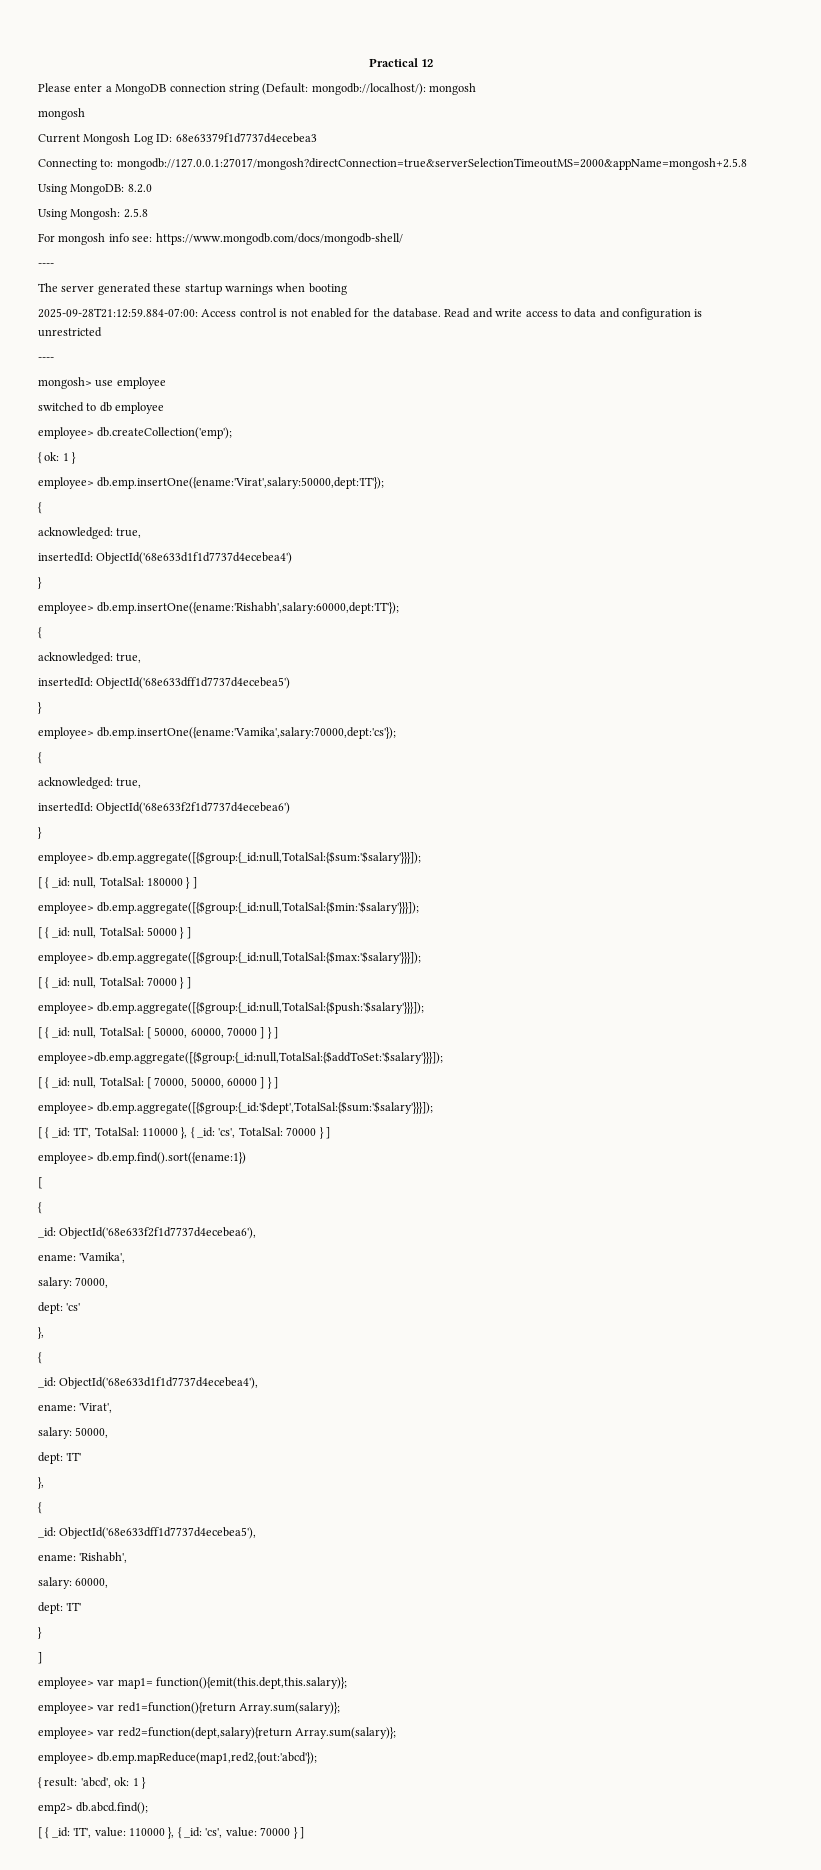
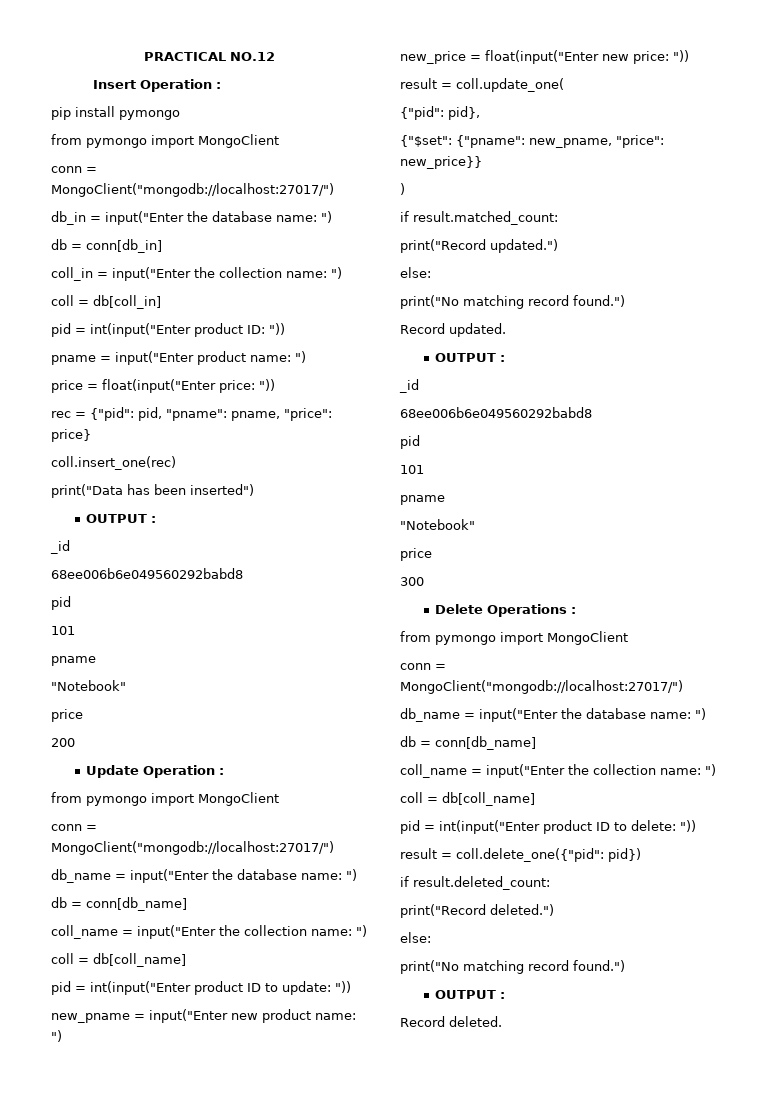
[368,58,434,67] [38,83,476,95] [38,108,85,120] [38,133,317,145] [38,158,747,170] [38,184,152,195] [38,208,148,220] [38,233,403,245] [38,263,54,267] [38,283,347,295] [38,308,703,320] [38,327,102,337] [38,357,54,361] [38,377,166,389] [38,402,165,414] [38,427,233,439] [38,452,77,464] [38,477,385,489] [38,502,42,514] [38,527,142,539] [38,552,293,564] [38,577,42,589] [38,602,400,614] [38,627,42,639] [38,652,142,664] [38,677,291,689] [38,702,42,714] [38,727,397,739] [38,752,42,764] [38,777,142,789] [38,802,291,814] [38,827,42,839] [38,851,422,864] [38,877,197,889] [38,901,420,914] [38,927,191,939] [38,951,422,964] [38,977,191,989] [38,1001,425,1014] [38,1027,279,1039] [38,1051,443,1064] [38,1077,279,1089] [38,1101,434,1114] [38,1127,330,1139] [38,1152,247,1164] [38,1177,43,1189] [38,1202,42,1214] [38,1227,257,1239] [38,1252,126,1263] [38,1277,109,1289] [38,1302,81,1314] [38,1327,44,1339] [38,1352,42,1364] [38,1377,259,1389] [38,1403,113,1413] [38,1427,109,1439] [38,1452,82,1464] [38,1477,44,1489] [38,1502,42,1514] [38,1527,257,1539] [38,1552,128,1563] [38,1577,109,1589] [38,1602,82,1614] [38,1627,42,1639] [38,1652,42,1664] [38,1677,348,1689] [38,1702,341,1714] [38,1727,397,1739] [38,1752,318,1764] [38,1777,146,1789] [38,1802,149,1814] [38,1827,304,1839] Practical 12 // Please enter a MongoDB connection string (Default: mongodb://localhost/): mongosh // mongosh // Current Mongosh Log ID: 68e63379f1d7737d4ecebea3 // Connecting to: mongodb://127.0.0.1:27017/mongosh?directConnection=true&serverSelectionTimeoutMS=2000&appName=mongosh+2.5.8 // Using MongoDB: 8.2.0 // Using Mongosh: 2.5.8 // For mongosh info see: https://www.mongodb.com/docs/mongodb-shell/ // ---- // The server generated these startup warnings when booting // 2025-09-28T21:12:59.884-07:00: Access control is not enabled for the database. Read and write access to data and configuration is unrestricted // ---- // mongosh> use employee // switched to db employee // employee> db.createCollection('emp'); // { ok: 1 } // employee> db.emp.insertOne({ename:'Virat',salary:50000,dept:'IT'}); // { // acknowledged: true, // insertedId: ObjectId('68e633d1f1d7737d4ecebea4') // } // employee> db.emp.insertOne({ename:'Rishabh',salary:60000,dept:'IT'}); // { // acknowledged: true, // insertedId: ObjectId('68e633dff1d7737d4ecebea5') // } // employee> db.emp.insertOne({ename:'Vamika',salary:70000,dept:'cs'}); // { // acknowledged: true, // insertedId: ObjectId('68e633f2f1d7737d4ecebea6') // } // employee> db.emp.aggregate([{$group:{_id:null,TotalSal:{$sum:'$salary'}}}]); // [ { _id: null, TotalSal: 180000 } ] // employee> db.emp.aggregate([{$group:{_id:null,TotalSal:{$min:'$salary'}}}]); // [ { _id: null, TotalSal: 50000 } ] // employee> db.emp.aggregate([{$group:{_id:null,TotalSal:{$max:'$salary'}}}]); // [ { _id: null, TotalSal: 70000 } ] // employee> db.emp.aggregate([{$group:{_id:null,TotalSal:{$push:'$salary'}}}]); // [ { _id: null, TotalSal: [ 50000, 60000, 70000 ] } ] // employee>db.emp.aggregate([{$group:{_id:null,TotalSal:{$addToSet:'$salary'}}}]); // [ { _id: null, TotalSal: [ 70000, 50000, 60000 ] } ] // employee> db.emp.aggregate([{$group:{_id:'$dept',TotalSal:{$sum:'$salary'}}}]); // [ { _id: 'IT', TotalSal: 110000 }, { _id: 'cs', TotalSal: 70000 } ] // employee> db.emp.find().sort({ename:1}) // [ // { // _id: ObjectId('68e633f2f1d7737d4ecebea6'), // ename: 'Vamika', // salary: 70000, // dept: 'cs' // }, // { // _id: ObjectId('68e633d1f1d7737d4ecebea4'), // ename: 'Virat', // salary: 50000, // dept: 'IT' // }, // { // _id: ObjectId('68e633dff1d7737d4ecebea5'), // ename: 'Rishabh', // salary: 60000, // dept: 'IT' // } // ] // employee> var map1= function(){emit(this.dept,this.salary)}; // employee> var red1=function(){return Array.sum(salary)}; // employee> var red2=function(dept,salary){return Array.sum(salary)}; // employee> db.emp.mapReduce(map1,red2,{out:'abcd'}); // { result: 'abcd', ok: 1 } // emp2> db.abcd.find(); // [ { _id: 'IT', value: 110000 }, { _id: 'cs', value: 70000 } ] -> [144,52,275,61] [93,79,222,92] [51,106,180,120] [51,134,279,148] [51,166,97,173] [51,183,334,197] [51,211,332,225] [51,239,162,253] [51,267,342,281] [51,295,161,309] [51,323,285,337] [51,351,306,365] [51,379,275,393] [51,407,332,421] [51,429,91,442] [51,456,176,470] [51,484,254,498] [85,514,156,523] [50,540,70,554] [51,568,243,579] [51,596,71,610] [51,626,75,635] [51,656,96,666] [51,680,126,691] [51,709,83,722] [51,738,75,747] [85,765,224,778] [51,792,279,806] [51,824,97,831] [51,841,334,855] [51,869,357,883] [51,897,187,911] [51,925,367,939] [51,953,186,967] [51,981,351,995] [51,1009,356,1023] [51,1030,62,1042] [400,50,689,64] [400,78,564,92] [400,106,480,120] [400,135,664,148] [400,156,482,169] [400,183,405,195] [400,211,558,225] [400,239,558,253] [400,267,431,278] [400,295,625,309] [400,323,506,337] [434,353,505,362] [399,379,419,393] [400,407,592,418] [400,435,420,449] [400,465,424,474] [400,495,445,505] [400,519,475,530] [400,548,432,561] [400,577,424,586] [434,604,576,617] [400,631,628,645] [400,663,446,670] [400,680,683,694] [400,708,706,722] [400,736,536,750] [400,764,716,778] [400,792,535,806] [400,820,696,834] [400,848,641,862] [400,876,550,890] [400,904,554,918] [400,932,431,943] [400,960,625,974] [434,990,505,999] [400,1016,502,1027] PRACTICAL NO.12 // Insert Operation : // pip install pymongo // from pymongo import MongoClient // conn = MongoClient("mongodb://localhost:27017/") // db_in = input("Enter the database name: ") // db = conn[db_in] // coll_in = input("Enter the collection name: ") // coll = db[coll_in] // pid = int(input("Enter product ID: ")) // pname = input("Enter product name: ") // price = float(input("Enter price: ")) // rec = {"pid": pid, "pname": pname, "price": price} // coll.insert_one(rec) // print("Data has been inserted") // OUTPUT : // _id // 68ee006b6e049560292babd8 // pid // 101 // pname // "Notebook" // price // 200 // Update Operation : // from pymongo import MongoClient // conn = MongoClient("mongodb://localhost:27017/") // db_name = input("Enter the database name: ") // db = conn[db_name] // coll_name = input("Enter the collection name: ") // coll = db[coll_name] // pid = int(input("Enter product ID to update: ")) // new_pname = input("Enter new product name: ") // new_price = float(input("Enter new price: ")) // result = coll.update_one( // {"pid": pid}, // {"$set": {"pname": new_pname, "price": new_price}} // ) // if result.matched_count: // print("Record updated.") // else: // print("No matching record found.") // Record updated. // OUTPUT : // _id // 68ee006b6e049560292babd8 // pid // 101 // pname // "Notebook" // price // 300 // Delete Operations : // from pymongo import MongoClient // conn = MongoClient("mongodb://localhost:27017/") // db_name = input("Enter the database name: ") // db = conn[db_name] // coll_name = input("Enter the collection name: ") // coll = db[coll_name] // pid = int(input("Enter product ID to delete: ")) // result = coll.delete_one({"pid": pid}) // if result.deleted_count: // print("Record deleted.") // else: // print("No matching record found.") // OUTPUT : // Record deleted.

